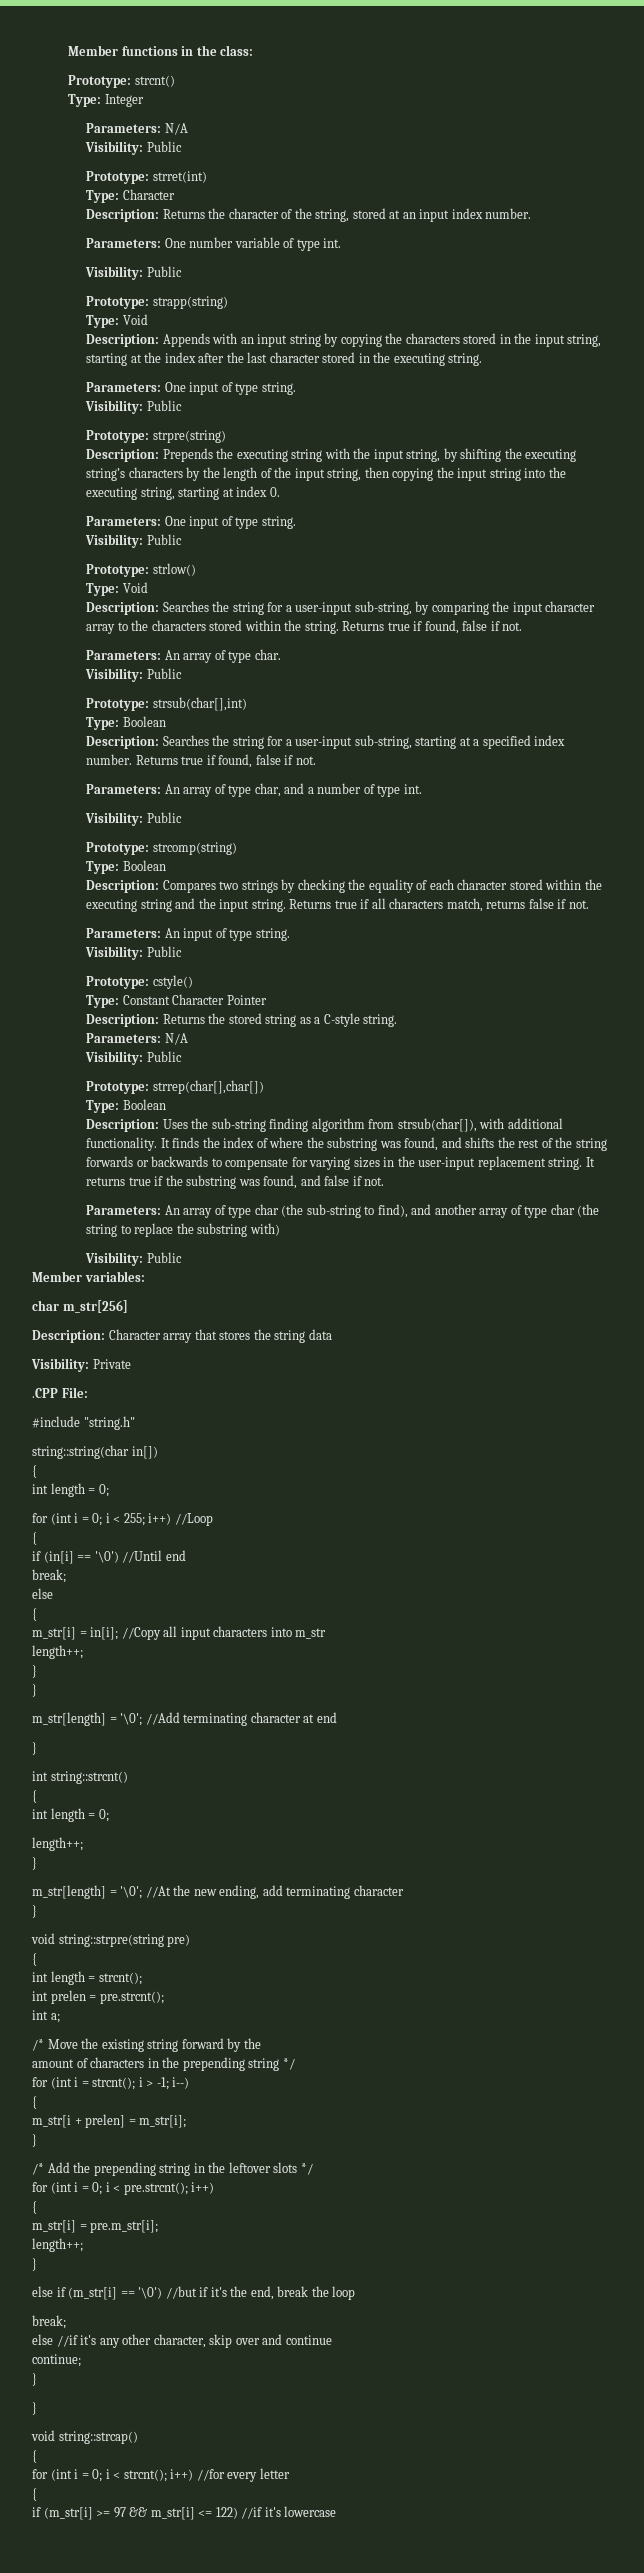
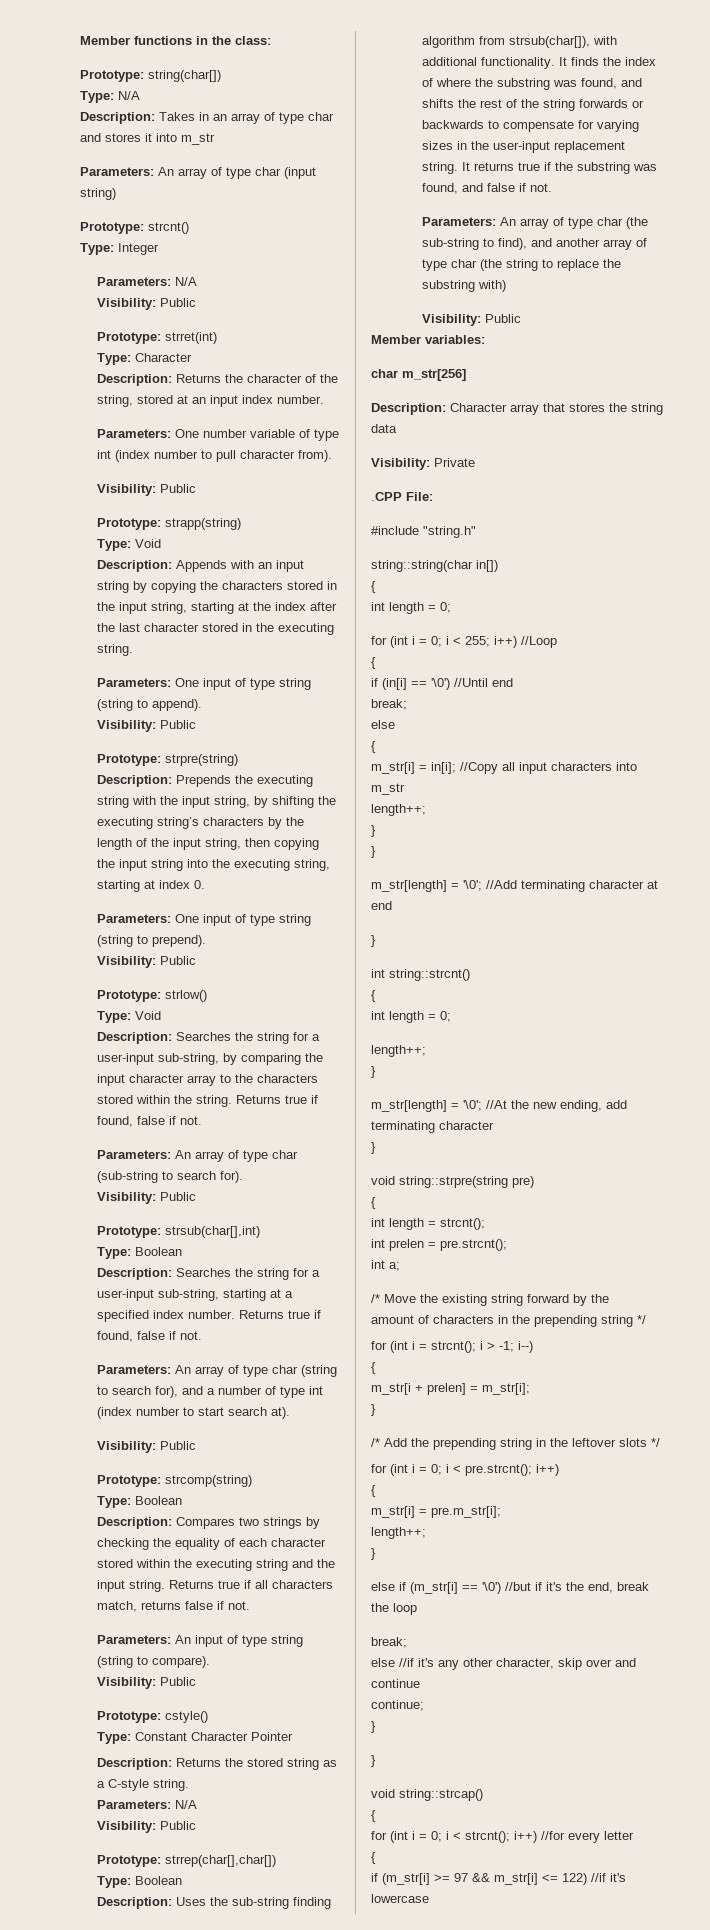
(254, 50) none -> [79,70,221,82] [79,91,140,103] [79,112,334,124] [79,133,215,145] [79,167,316,179] [79,188,116,200] // Prototype: string(char[]) // Type: N/A // Description: Takes in an array of type char and stores it into m_str // Parameters: An array of type char (input string)
[323,238,342,248] int. -> [96,450,332,462] int (index number to pull character from).
[261,382,296,395] string. -> [278,678,311,690] [96,699,202,711] string (string to append).
[261,516,296,529] string. -> [278,914,311,926] [96,935,206,947] string (string to prepend).
[254,649,281,660] char. -> [271,1150,298,1159] [96,1171,243,1183] char (sub-string to search for).
[254,783,281,797] char, -> [271,1365,337,1377] [96,1386,178,1398] char (string to search for),
[403,784,422,794] int. -> [308,1386,323,1395] [96,1407,290,1419] int (index number to start search at).
[255,928,290,941] string. -> [270,1635,303,1647] [96,1656,210,1668] string (string to compare).

